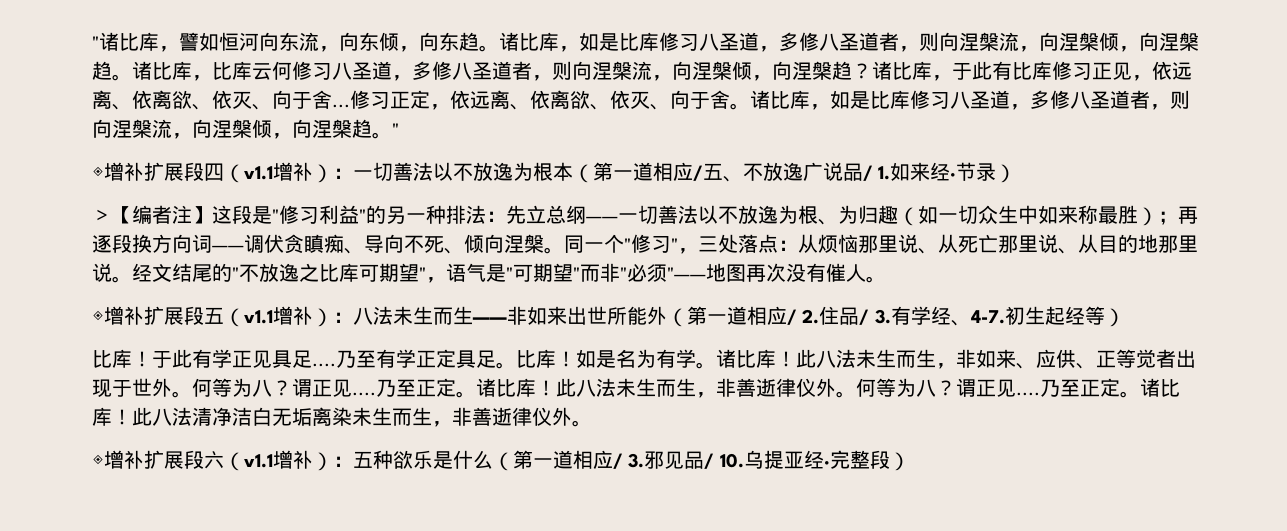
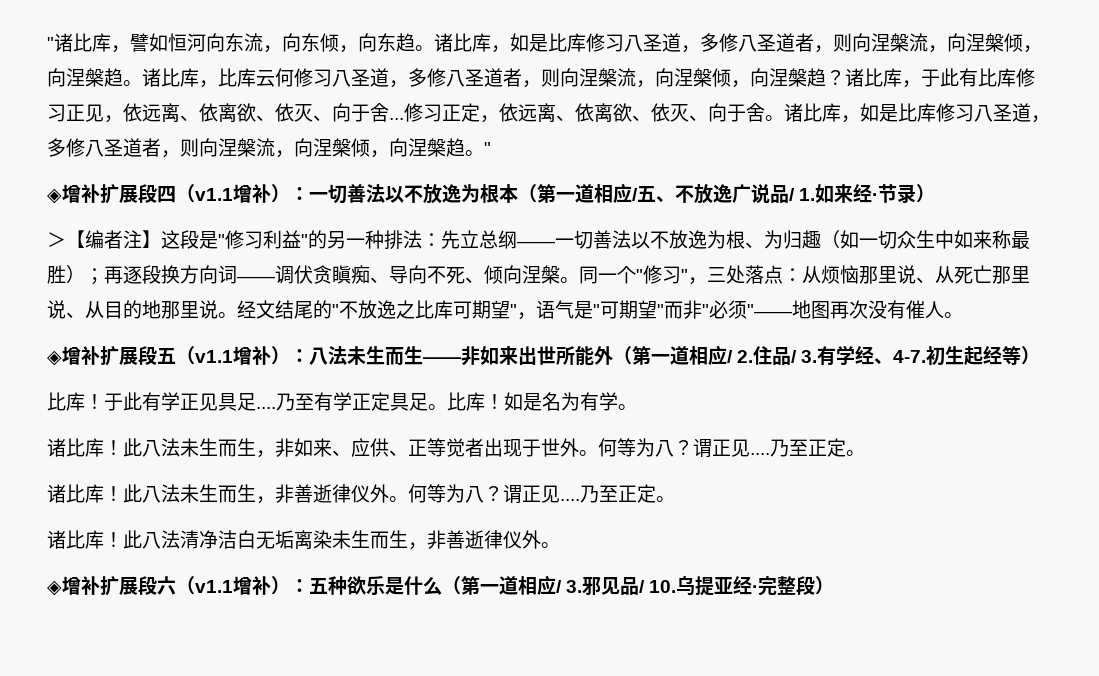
(716, 365) none -> (637, 407) //
(476, 394) none -> (865, 453) //
(1140, 394) none -> (675, 499) //

